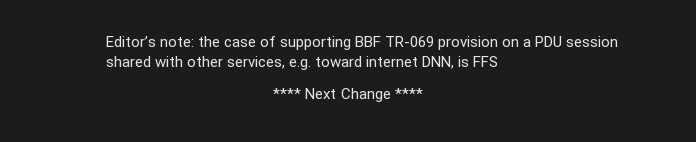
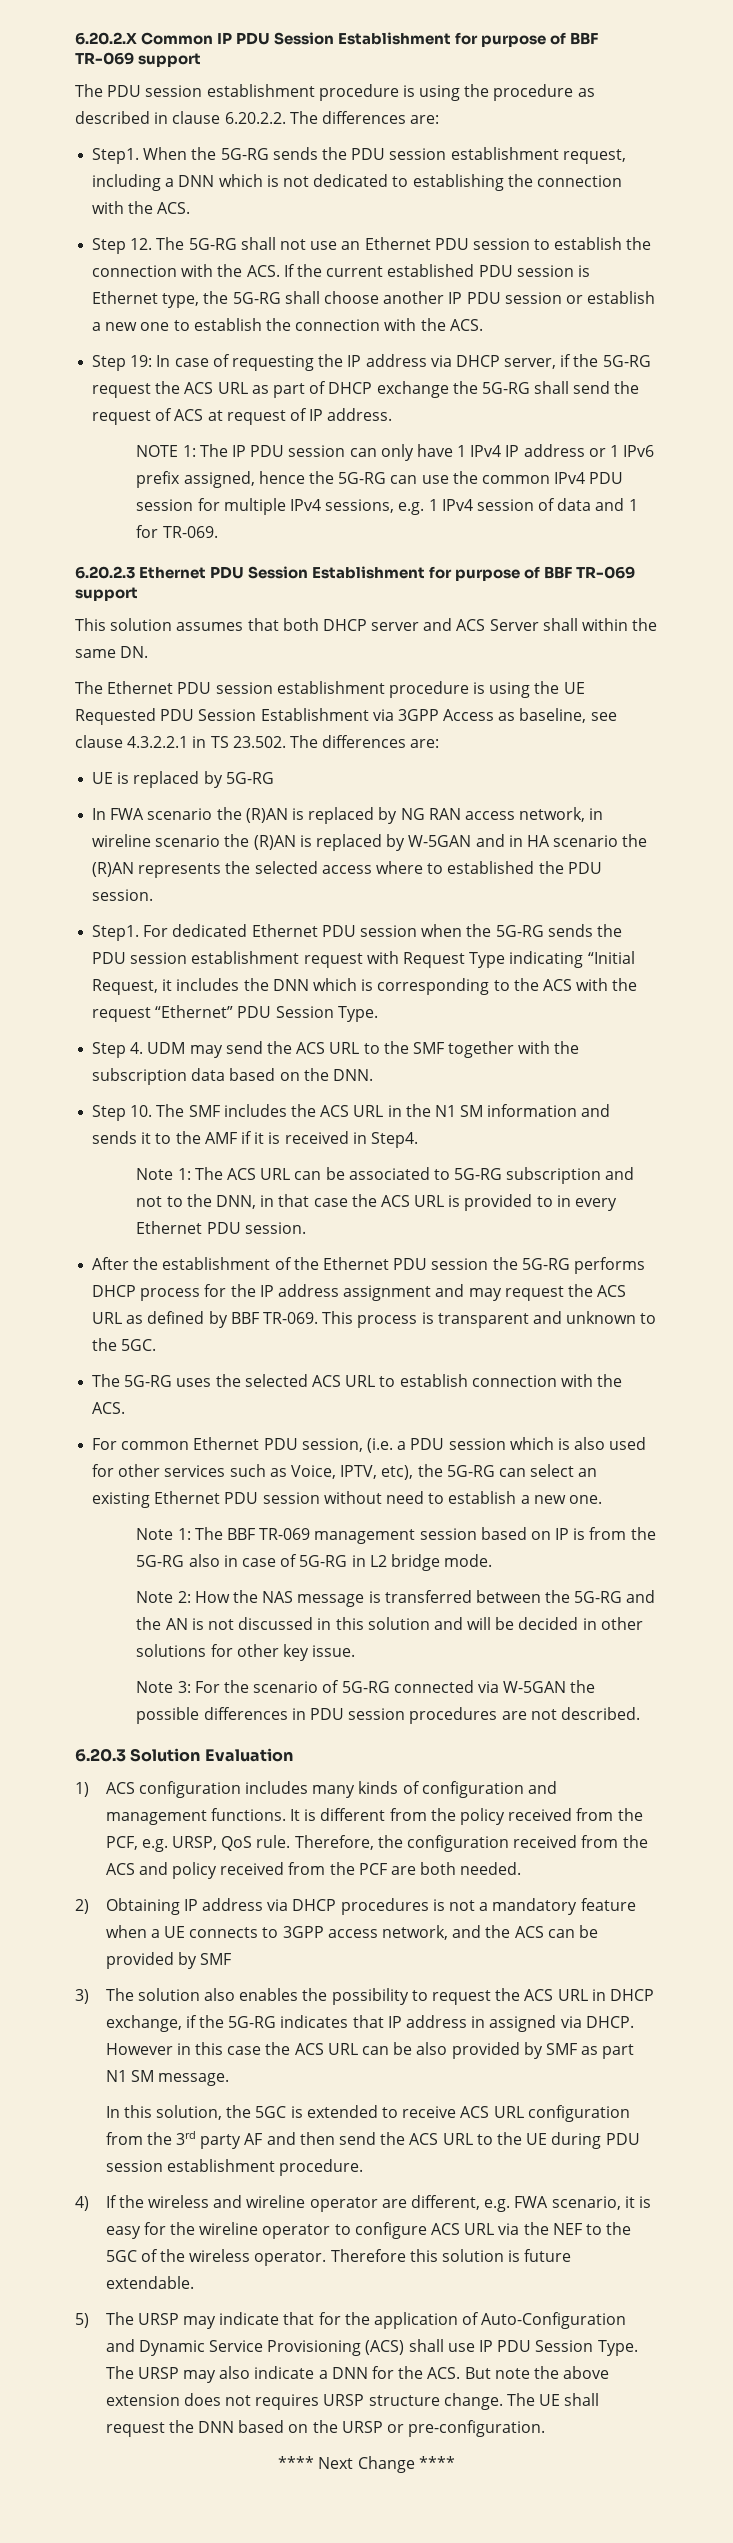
[105,36,619,50] [105,56,499,70] Editor’s note: the case of supporting BBF TR-069 provision on a PDU session shared with other services, e.g. toward internet DNN, is FFS -> [75,32,599,47] [75,52,202,67] [75,84,595,101] [75,111,440,124] [92,147,626,164] [92,174,622,191] [92,201,191,214] [92,237,652,254] [92,264,590,277] [92,291,656,308] [92,318,483,331] [92,354,651,371] [92,381,640,398] [92,408,393,425] [136,444,655,461] [136,471,624,488] [136,498,638,515] [136,525,218,538] [75,566,636,581] [75,587,138,601] [75,618,658,631] [75,646,149,658] [75,681,585,698] [75,708,617,725] [75,735,440,748] [92,771,274,788] [92,807,604,824] [92,834,648,851] [92,861,602,878] [92,889,154,901] [92,924,622,941] [92,951,635,968] [92,978,638,995] [92,1005,378,1022] [92,1041,580,1058] [92,1068,373,1085] [92,1104,611,1121] [92,1131,418,1148] [136,1167,635,1184] [136,1194,618,1211] [136,1221,306,1234] [92,1257,645,1274] [92,1284,627,1301] [92,1311,657,1328] [92,1338,157,1351] [92,1374,623,1387] [92,1402,126,1414] [92,1437,647,1453] [92,1464,598,1480] [92,1491,602,1508] [136,1527,656,1544] [136,1554,493,1571] [136,1590,656,1607] [136,1617,643,1630] [136,1644,356,1661] [136,1680,596,1693] [136,1707,640,1724] [75,1748,293,1762] [75,1781,558,1798] [105,1808,643,1825] [105,1835,648,1852] [105,1862,522,1879] [75,1898,636,1915] [105,1925,598,1940] [105,1952,232,1969] [75,1988,654,2005] [105,2015,634,2032] [105,2042,635,2059] [105,2070,230,2086] [105,2105,630,2122] [105,2131,640,2149] [105,2159,364,2176] [75,2195,651,2212] [105,2222,632,2239] [105,2249,572,2266] [105,2276,194,2289] [75,2312,627,2329] [105,2339,638,2356] [105,2366,610,2383] [105,2393,600,2410] [105,2420,546,2437] 6.20.2.X Common IP PDU Session Establishment for purpose of BBF TR-069 support // The PDU session establishment procedure is using the procedure as described in clause 6.20.2.2. The differences are: // Step1. When the 5G-RG sends the PDU session establishment request, including a DNN which is not dedicated to establishing the connection with the ACS. // Step 12. The 5G-RG shall not use an Ethernet PDU session to establish the connection with the ACS. If the current established PDU session is Ethernet type, the 5G-RG shall choose another IP PDU session or establish a new one to establish the connection with the ACS. // Step 19: In case of requesting the IP address via DHCP server, if the 5G-RG request the ACS URL as part of DHCP exchange the 5G-RG shall send the request of ACS at request of IP address. // NOTE 1: The IP PDU session can only have 1 IPv4 IP address or 1 IPv6 prefix assigned, hence the 5G-RG can use the common IPv4 PDU session for multiple IPv4 sessions, e.g. 1 IPv4 session of data and 1 for TR-069. // 6.20.2.3 Ethernet PDU Session Establishment for purpose of BBF TR-069 support // This solution assumes that both DHCP server and ACS Server shall within the same DN. // The Ethernet PDU session establishment procedure is using the UE Requested PDU Session Establishment via 3GPP Access as baseline, see clause 4.3.2.2.1 in TS 23.502. The differences are: // UE is replaced by 5G-RG // In FWA scenario the (R)AN is replaced by NG RAN access network, in wireline scenario the (R)AN is replaced by W-5GAN and in HA scenario the (R)AN represents the selected access where to established the PDU session. // Step1. For dedicated Ethernet PDU session when the 5G-RG sends the PDU session establishment request with Request Type indicating “Initial Request, it includes the DNN which is corresponding to the ACS with the request “Ethernet” PDU Session Type. // Step 4. UDM may send the ACS URL to the SMF together with the subscription data based on the DNN. // Step 10. The SMF includes the ACS URL in the N1 SM information and sends it to the AMF if it is received in Step4. // Note 1: The ACS URL can be associated to 5G-RG subscription and not to the DNN, in that case the ACS URL is provided to in every Ethernet PDU session. // After the establishment of the Ethernet PDU session the 5G-RG performs DHCP process for the IP address assignment and may request the ACS URL as defined by BBF TR-069. This process is transparent and unknown to the 5GC. // The 5G-RG uses the selected ACS URL to establish connection with the ACS. // For common Ethernet PDU session, (i.e. a PDU session which is also used for other services such as Voice, IPTV, etc), the 5G-RG can select an existing Ethernet PDU session without need to establish a new one. // Note 1: The BBF TR-069 management session based on IP is from the 5G-RG also in case of 5G-RG in L2 bridge mode. // Note 2: How the NAS message is transferred between the 5G-RG and the AN is not discussed in this solution and will be decided in other solutions for other key issue. // Note 3: For the scenario of 5G-RG connected via W-5GAN the possible differences in PDU session procedures are not described. // 6.20.3 Solution Evaluation // 1) ACS configuration includes many kinds of configuration and management functions. It is different from the policy received from the PCF, e.g. URSP, QoS rule. Therefore, the configuration received from the ACS and policy received from the PCF are both needed. // 2) Obtaining IP address via DHCP procedures is not a mandatory feature when a UE connects to 3GPP access network, and the ACS can be provided by SMF // 3) The solution also enables the possibility to request the ACS URL in DHCP exchange, if the 5G-RG indicates that IP address in assigned via DHCP. However in this case the ACS URL can be also provided by SMF as part N1 SM message. // In this solution, the 5GC is extended to receive ACS URL configuration from the 3rd party AF and then send the ACS URL to the UE during PDU session establishment procedure. // 4) If the wireless and wireline operator are different, e.g. FWA scenario, it is easy for the wireline operator to configure ACS URL via the NEF to the 5GC of the wireless operator. Therefore this solution is future extendable. // 5) The URSP may indicate that for the application of Auto-Configuration and Dynamic Service Provisioning (ACS) shall use IP PDU Session Type. The URSP may also indicate a DNN for the ACS. But note the above extension does not requires URSP structure change. The UE shall request the DNN based on the URSP or pre-configuration.

